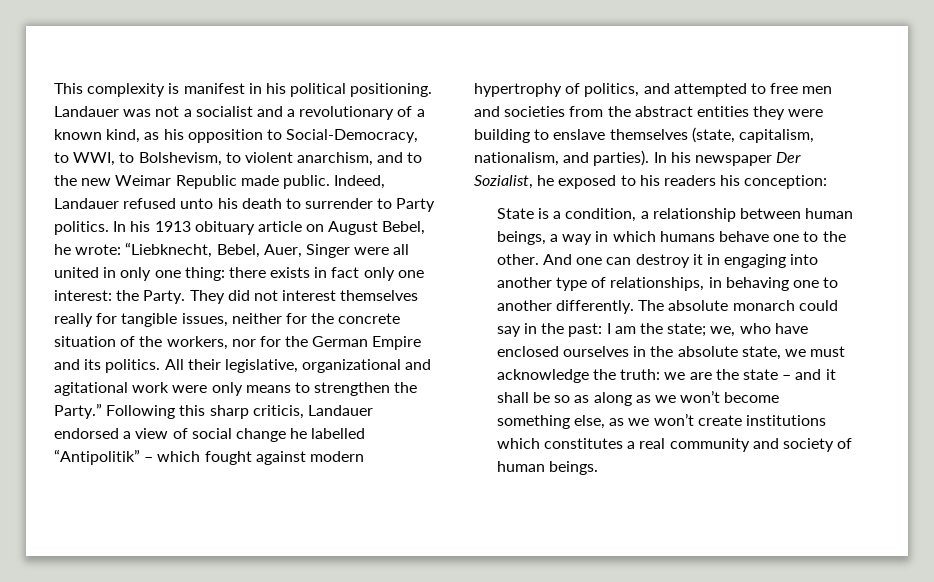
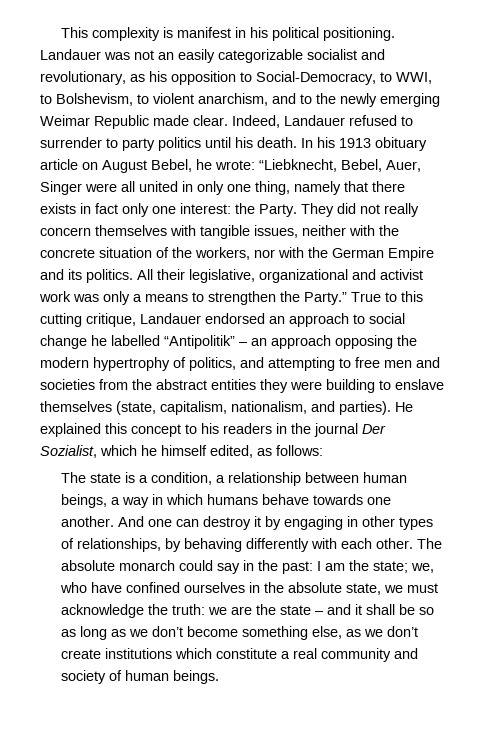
[183,106,425,120] [54,129,141,143] a socialist and a revolutionary of a known kind, -> [158,49,385,63] [40,71,126,85] an easily categorizable socialist and revolutionary,
[81,178,112,186] new -> [340,93,440,107] newly emerging
[282,175,330,189] public. -> [193,115,228,126] clear.
[180,198,436,212] [54,221,109,235] unto his death to surrender to Party politics. -> [401,116,413,126] [40,137,297,151] to surrender to party politics until his death.
[184,267,225,281] thing: -> [255,181,368,195] thing, namely that
[282,290,419,301] [54,313,118,327] interest themselves really for -> [384,203,419,217] [40,225,196,236] really concern themselves with
[285,313,307,324] for -> [349,225,375,236] with
[259,336,281,347] for -> [278,247,304,258] with
[54,382,243,396] agitational work were only -> [380,269,423,280] [39,291,142,305] activist work was only a
[106,405,373,419] [54,428,188,439] Following this sharp criticis, Landauer endorsed a view of -> [351,291,423,302] [40,313,365,327] True to this cutting critique, Landauer endorsed an approach to
[157,451,306,465] which fought against -> [251,335,417,349] an approach opposing the
[673,83,747,97] attempted -> [268,357,335,371] attempting
[653,152,802,166] [474,175,828,189] [496,208,534,219] In his newspaper Der Sozialist, he exposed to his readers his conception: // State -> [395,402,413,412] [40,423,386,437] [40,445,323,458] [60,472,121,483] He explained this concept to his readers in the journal Der Sozialist, which he himself edited, as follows: // The state
[773,231,846,242] [496,254,539,265] one to the other. -> [312,494,391,505] [60,516,114,527] towards one another.
[706,254,819,268] [496,277,839,291] [496,300,635,314] in engaging into another type of relationships, in behaving one to another differently. -> [264,516,433,530] [60,538,413,552] by engaging in other types of relationships, by behaving differently with each other.
[496,346,559,357] enclosed -> [125,582,180,593] confined
[593,390,721,406] along as we won’t -> [79,626,183,640] long as we don’t
[653,413,694,426] won’t -> [386,626,418,637] don’t
[544,438,624,449] constitutes -> [215,648,277,659] constitute

